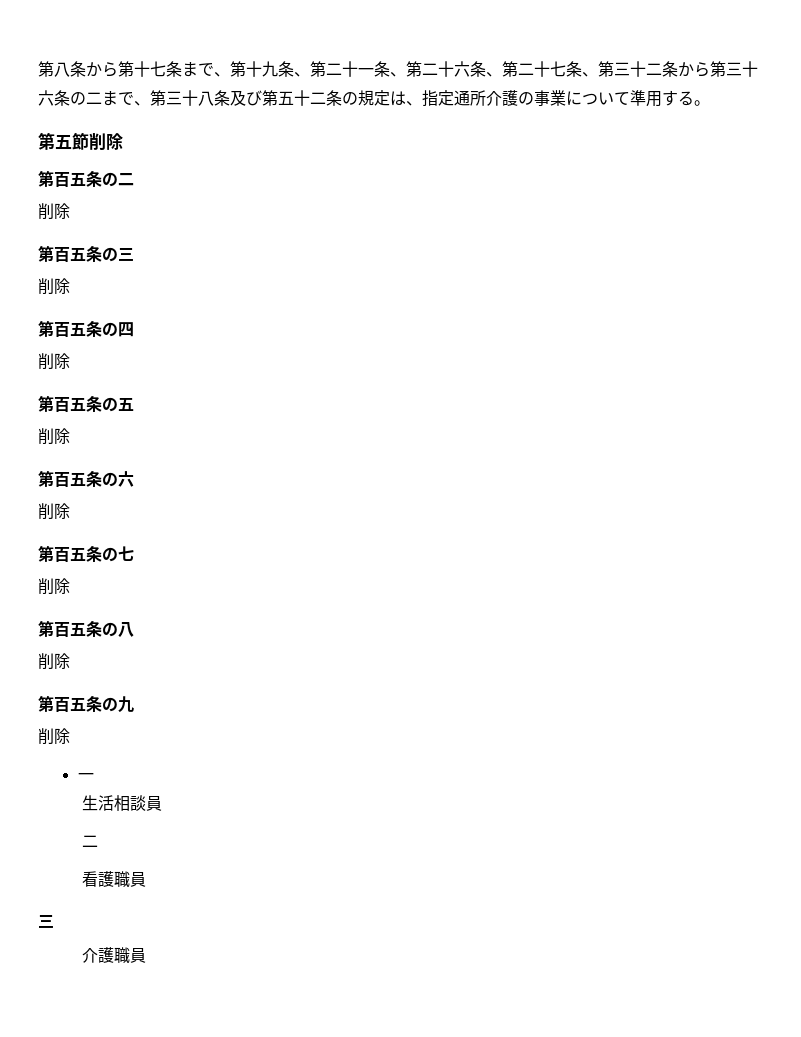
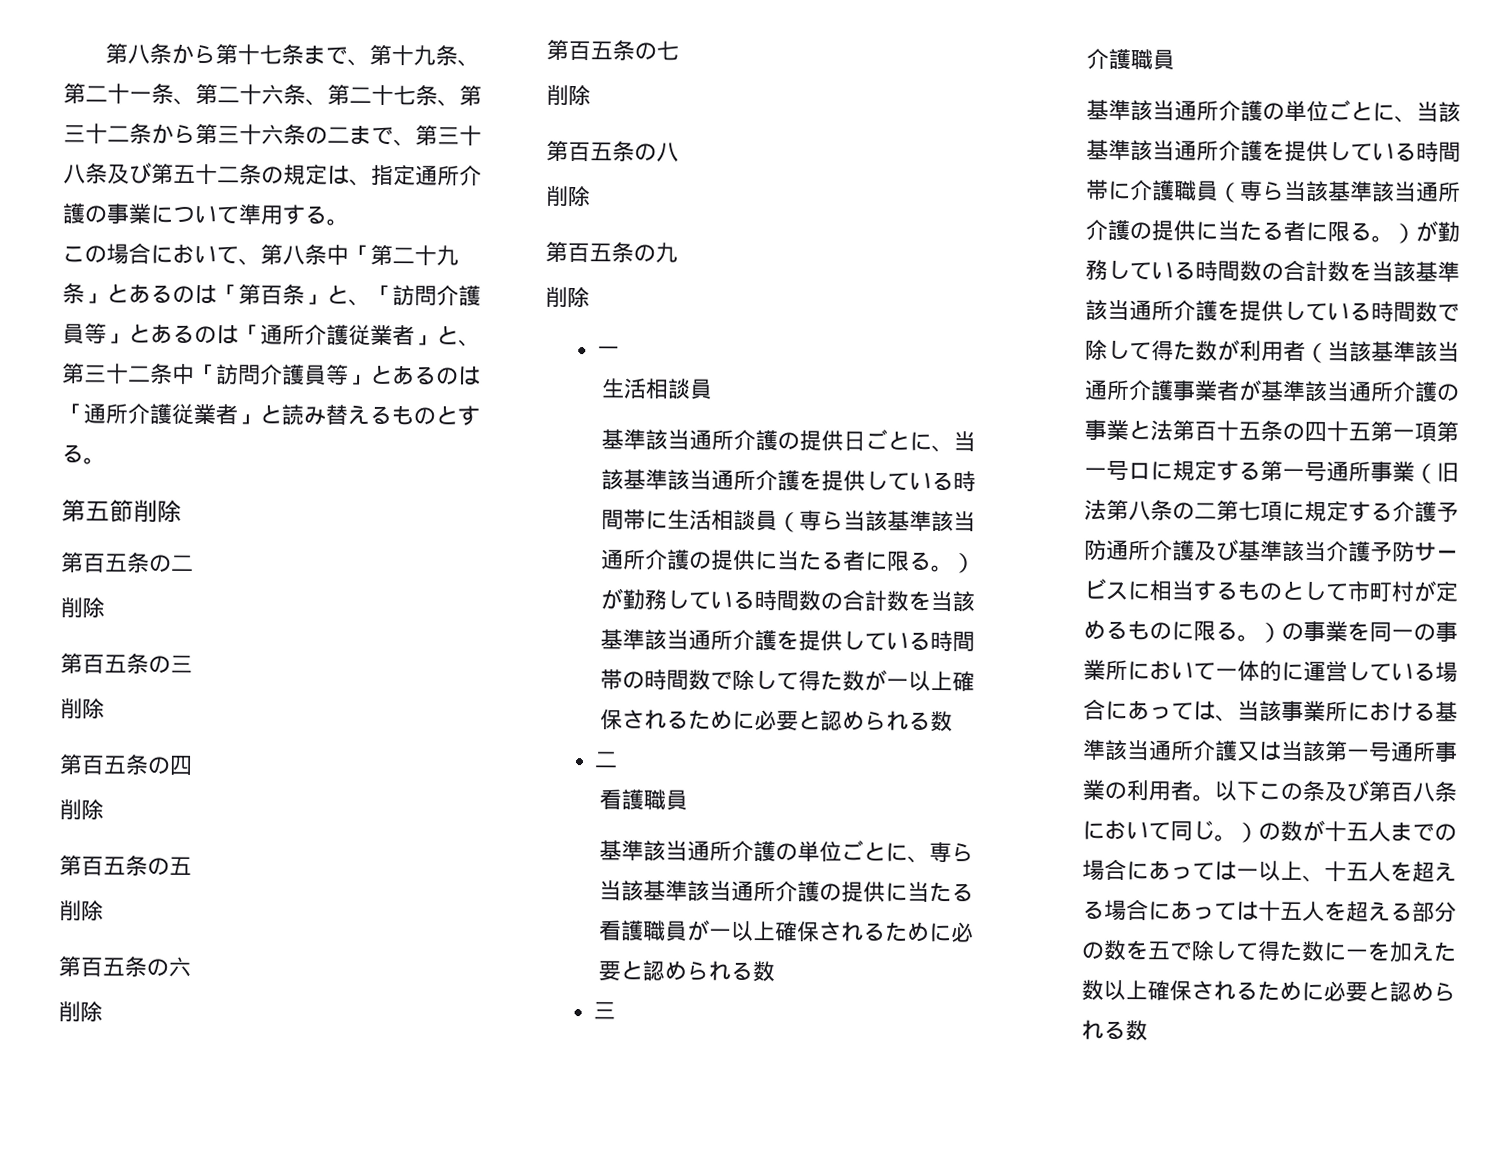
(710, 103) none -> [62,242,459,266] [62,283,481,307] [62,323,481,347] [62,363,481,386] [61,403,480,426] [61,444,106,465] // この場合において、第八条中「第二十九条」とあるのは「第百条」と、「訪問介護員等」とあるのは「通所介護従業者」と、第三十二条中「訪問介護員等」とあるのは「通所介護従業者」と読み替えるものとする。
[82,835,99,847] [82,871,147,888] [38,915,54,928] [82,947,147,964] 二 // 看護職員 // 三 // 介護職員 -> [601,429,977,453] [601,469,977,492] [601,509,977,533] [601,549,977,574] [600,588,976,612] [600,629,976,652] [600,669,976,692] [600,709,954,733] [594,751,619,768] [599,789,689,811] [599,840,975,863] [599,880,975,903] [599,919,975,943] [598,960,776,983] [593,1001,617,1020] [1086,48,1176,71] [1086,99,1462,123] [1086,139,1462,163] [1086,179,1462,203] [1085,219,1461,244] [1085,259,1461,283] [1085,299,1461,323] [1085,339,1461,364] [1084,379,1461,403] [1084,419,1460,443] [1084,459,1460,484] [1084,499,1460,523] [1084,539,1460,563] [1083,578,1459,603] [1083,619,1459,643] [1083,659,1459,683] [1083,698,1459,722] [1083,739,1459,763] [1082,779,1458,803] [1082,819,1458,843] [1082,858,1458,883] [1082,899,1458,923] [1081,939,1458,963] [1081,979,1457,1003] [1081,1019,1149,1042] 基準該当通所介護の提供日ごとに、当該基準該当通所介護を提供している時間帯に生活相談員（専ら当該基準該当通所介護の提供に当たる者に限る。）が勤務している時間数の合計数を当該基準該当通所介護を提供している時間帯の時間数で除して得た数が一以上確保されるために必要と認められる数 // 二 // 看護職員 // 基準該当通所介護の単位ごとに、専ら当該基準該当通所介護の提供に当たる看護職員が一以上確保されるために必要と認められる数 // 三 // 介護職員 // 基準該当通所介護の単位ごとに、当該基準該当通所介護を提供している時間帯に介護職員（専ら当該基準該当通所介護の提供に当たる者に限る。）が勤務している時間数の合計数を当該基準該当通所介護を提供している時間数で除して得た数が利用者（当該基準該当通所介護事業者が基準該当通所介護の事業と法第百十五条の四十五第一項第一号ロに規定する第一号通所事業（旧法第八条の二第七項に規定する介護予防通所介護及び基準該当介護予防サービスに相当するものとして市町村が定めるものに限る。）の事業を同一の事業所において一体的に運営している場合にあっては、当該事業所における基準該当通所介護又は当該第一号通所事業の利用者。以下この条及び第百八条において同じ。）の数が十五人までの場合にあっては一以上、十五人を超える場合にあっては十五人を超える部分の数を五で除して得た数に一を加えた数以上確保されるために必要と認められる数

